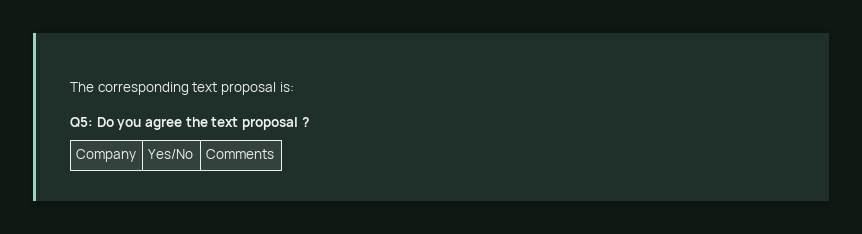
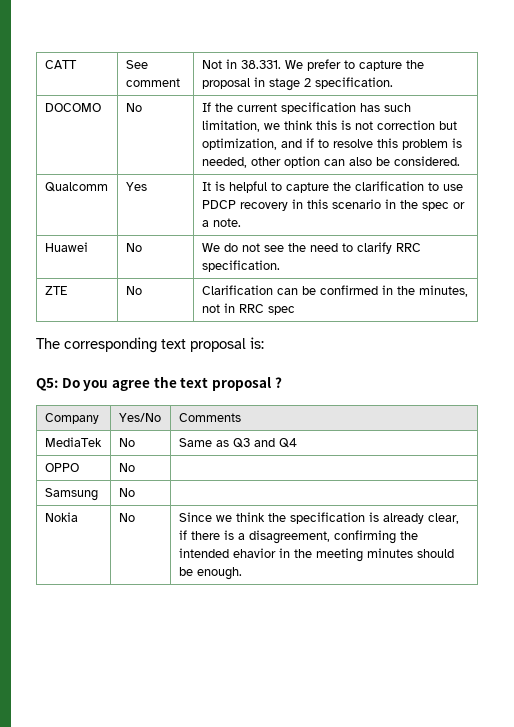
(70, 87) none -> [44,60,77,69] [125,60,148,69] [125,78,180,87] [201,59,424,71] [201,77,393,91] [44,103,101,112] [125,103,142,112] [201,102,411,114] [201,120,457,132] [201,138,462,150] [201,156,460,168] [44,182,108,192] [125,182,147,191] [201,181,463,193] [201,199,465,211] [201,218,241,227] [44,242,88,252] [125,243,142,252] [201,242,421,254] [201,260,280,272] [44,286,67,295] [125,286,142,295] [201,285,468,297] [201,303,295,315] CATT | See comment | Not in 38.331. We prefer to capture the proposal in stage 2 specification. // DOCOMO | No | If the current specification has such limitation, we think this is not correction but optimization, and if to resolve this problem is needed, other option can also be considered. // Qualcomm | Yes | It is helpful to capture the clarification to use PDCP recovery in this scenario in the spec or a note. // Huawei | No | We do not see the need to clarify RRC specification. // ZTE | No | Clarification can be confirmed in the minutes, not in RRC spec //
(274, 154) none -> [44,437,102,447] [118,438,135,447] [178,438,297,448] [44,463,79,472] [118,463,135,472] [44,488,98,501] [118,488,135,497] [44,512,78,522] [118,513,135,522] [178,512,459,524] [178,530,418,544] [178,548,454,562] [178,567,242,580] // MediaTek | No | Same as Q3 and Q4 // OPPO | No | // Samsung | No | // Nokia | No | Since we think the specification is already clear, if there is a disagreement, confirming the intended ehavior in the meeting minutes should be enough.

